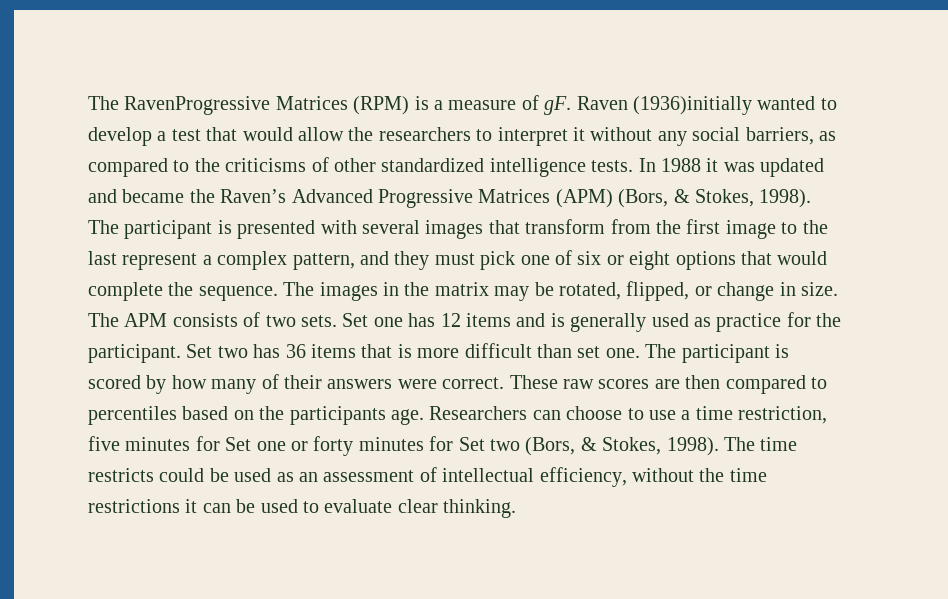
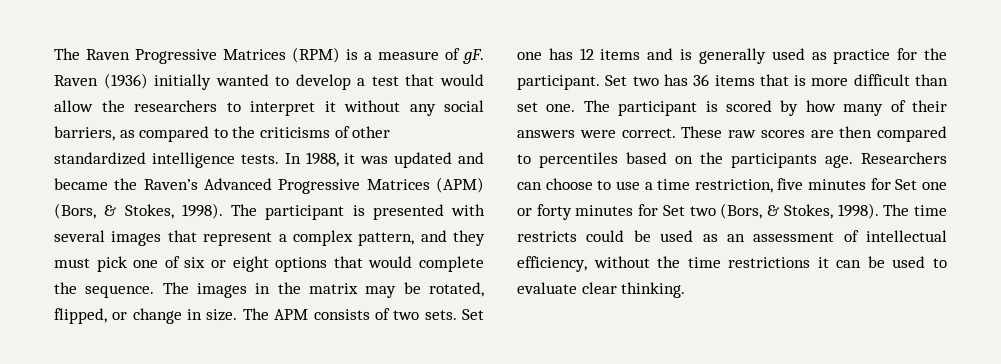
[88,96,271,115] The RavenProgressive -> [54,48,217,64] The Raven Progressive
[632,96,752,115] (1936)initially -> [103,73,212,90] (1936) initially
[660,158,701,172] 1988 -> [305,152,339,167] 1988,
[525,219,828,239] [88,251,117,265] transform from the first image to the last -> (197, 236) none

